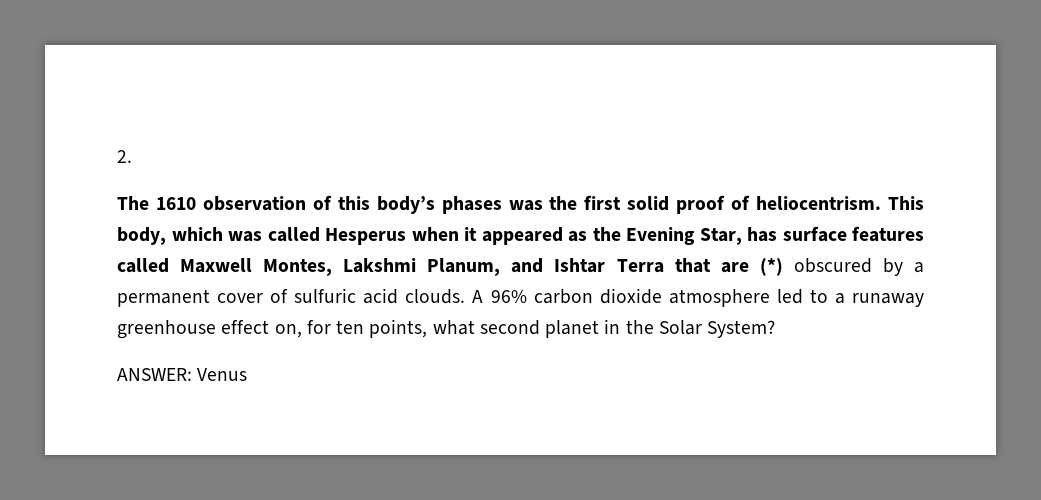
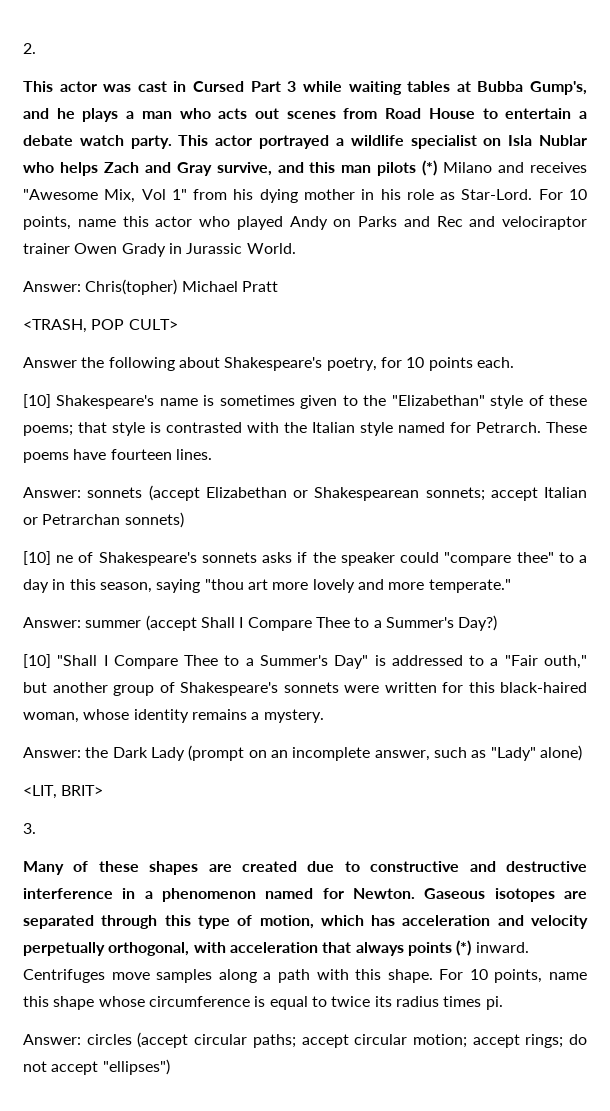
[117,195,925,214] [117,226,924,245] [117,258,925,276] [117,288,924,307] [117,319,776,339] [117,368,248,381] The 1610 observation of this body’s phases was the first solid proof of heliocentrism. This body, which was called Hesperus when it appeared as the Evening Star, has surface features called Maxwell Montes, Lakshmi Planum, and Ishtar Terra that are (*) obscured by a permanent cover of sulfuric acid clouds. A 96% carbon dioxide atmosphere led to a runaway greenhouse effect on, for ten points, what second planet in the Solar System? // ANSWER: Venus -> [23,81,588,95] [23,108,587,122] [23,135,587,149] [23,160,587,176] [23,189,587,203] [23,216,587,230] [23,243,296,257] [23,279,278,295] [23,319,178,333] [23,357,514,371] [23,394,587,409] [23,422,587,436] [23,449,212,463] [23,485,587,501] [23,512,184,528] [23,551,588,566] [23,579,511,593] [23,615,498,631] [23,654,587,669] [23,682,587,696] [23,709,324,723] [23,745,582,761] [23,785,104,799] [23,823,36,834] [23,861,587,875] [23,888,587,902] [23,915,588,929] [23,940,529,956] [23,969,587,983] [23,996,503,1010] [23,1032,587,1048] [23,1059,170,1075] This actor was cast in Cursed Part 3 while waiting tables at Bubba Gump's, and he plays a man who acts out scenes from Road House to entertain a debate watch party. This actor portrayed a wildlife specialist on Isla Nublar who helps Zach and Gray survive, and this man pilots (*) Milano and receives "Awesome Mix, Vol 1" from his dying mother in his role as Star-Lord. For 10 points, name this actor who played Andy on Parks and Rec and velociraptor trainer Owen Grady in Jurassic World. // Answer: Chris(topher) Michael Pratt // <TRASH, POP CULT> // Answer the following about Shakespeare's poetry, for 10 points each. // [10] Shakespeare's name is sometimes given to the "Elizabethan" style of these poems; that style is contrasted with the Italian style named for Petrarch. These poems have fourteen lines. // Answer: sonnets (accept Elizabethan or Shakespearean sonnets; accept Italian or Petrarchan sonnets) // [10] ne of Shakespeare's sonnets asks if the speaker could "compare thee" to a day in this season, saying "thou art more lovely and more temperate." // Answer: summer (accept Shall I Compare Thee to a Summer's Day?) // [10] "Shall I Compare Thee to a Summer's Day" is addressed to a "Fair outh," but another group of Shakespeare's sonnets were written for this black-haired woman, whose identity remains a mystery. // Answer: the Dark Lady (prompt on an incomplete answer, such as "Lady" alone) // <LIT, BRIT> // 3. // Many of these shapes are created due to constructive and destructive interference in a phenomenon named for Newton. Gaseous isotopes are separated through this type of motion, which has acceleration and velocity perpetually orthogonal, with acceleration that always points (*) inward. Centrifuges move samples along a path with this shape. For 10 points, name this shape whose circumference is equal to twice its radius times pi. // Answer: circles (accept circular paths; accept circular motion; accept rings; do not accept "ellipses")

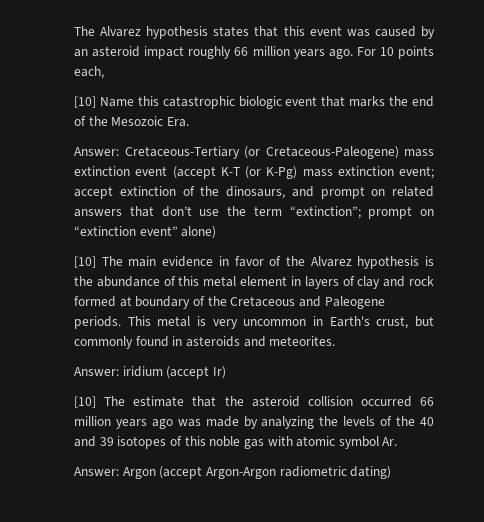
[23,43,36,54] [23,81,588,95] [23,108,587,122] [23,135,587,149] [23,160,587,176] [23,189,587,203] [23,216,587,230] [23,243,296,257] [23,279,278,295] [23,319,178,333] [23,357,514,371] [23,394,587,409] [23,422,587,436] [23,449,212,463] [23,485,587,501] [23,512,184,528] [23,551,588,566] [23,579,511,593] [23,615,498,631] [23,654,587,669] [23,682,587,696] [23,709,324,723] [23,745,582,761] [23,785,104,799] [23,823,36,834] [23,861,587,875] [23,888,587,902] [23,915,588,929] [23,940,529,956] [23,969,587,983] [23,996,503,1010] [23,1032,587,1048] [23,1059,170,1075] 2. // This actor was cast in Cursed Part 3 while waiting tables at Bubba Gump's, and he plays a man who acts out scenes from Road House to entertain a debate watch party. This actor portrayed a wildlife specialist on Isla Nublar who helps Zach and Gray survive, and this man pilots (*) Milano and receives "Awesome Mix, Vol 1" from his dying mother in his role as Star-Lord. For 10 points, name this actor who played Andy on Parks and Rec and velociraptor trainer Owen Grady in Jurassic World. // Answer: Chris(topher) Michael Pratt // <TRASH, POP CULT> // Answer the following about Shakespeare's poetry, for 10 points each. // [10] Shakespeare's name is sometimes given to the "Elizabethan" style of these poems; that style is contrasted with the Italian style named for Petrarch. These poems have fourteen lines. // Answer: sonnets (accept Elizabethan or Shakespearean sonnets; accept Italian or Petrarchan sonnets) // [10] ne of Shakespeare's sonnets asks if the speaker could "compare thee" to a day in this season, saying "thou art more lovely and more temperate." // Answer: summer (accept Shall I Compare Thee to a Summer's Day?) // [10] "Shall I Compare Thee to a Summer's Day" is addressed to a "Fair outh," but another group of Shakespeare's sonnets were written for this black-haired woman, whose identity remains a mystery. // Answer: the Dark Lady (prompt on an incomplete answer, such as "Lady" alone) // <LIT, BRIT> // 3. // Many of these shapes are created due to constructive and destructive interference in a phenomenon named for Newton. Gaseous isotopes are separated through this type of motion, which has acceleration and velocity perpetually orthogonal, with acceleration that always points (*) inward. Centrifuges move samples along a path with this shape. For 10 points, name this shape whose circumference is equal to twice its radius times pi. // Answer: circles (accept circular paths; accept circular motion; accept rings; do not accept "ellipses") -> [74,26,435,39] [74,46,434,59] [74,66,104,79] [74,96,435,109] [74,116,189,127] [74,146,434,159] [74,166,434,179] [74,186,434,199] [74,206,434,219] [74,226,217,239] [74,256,434,269] [74,276,434,289] [74,296,385,309] [74,316,434,329] [74,336,336,349] [74,366,226,379] [74,396,434,408] [74,416,435,429] [74,436,398,449] [74,466,392,479] The Alvarez hypothesis states that this event was caused by an asteroid impact roughly 66 million years ago. For 10 points each, // [10] Name this catastrophic biologic event that marks the end of the Mesozoic Era. // Answer: Cretaceous-Tertiary (or Cretaceous-Paleogene) mass extinction event (accept K-T (or K-Pg) mass extinction event; accept extinction of the dinosaurs, and prompt on related answers that don’t use the term “extinction”; prompt on “extinction event” alone) // [10] The main evidence in favor of the Alvarez hypothesis is the abundance of this metal element in layers of clay and rock formed at boundary of the Cretaceous and Paleogene periods. This metal is very uncommon in Earth's crust, but commonly found in asteroids and meteorites. // Answer: iridium (accept Ir) // [10] The estimate that the asteroid collision occurred 66 million years ago was made by analyzing the levels of the 40 and 39 isotopes of this noble gas with atomic symbol Ar. // Answer: Argon (accept Argon-Argon radiometric dating)

